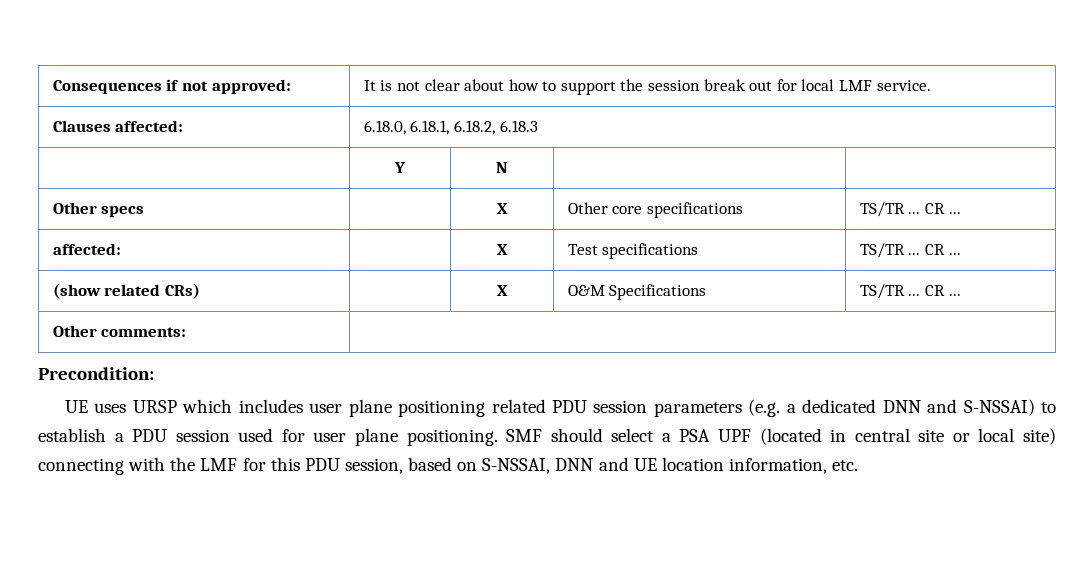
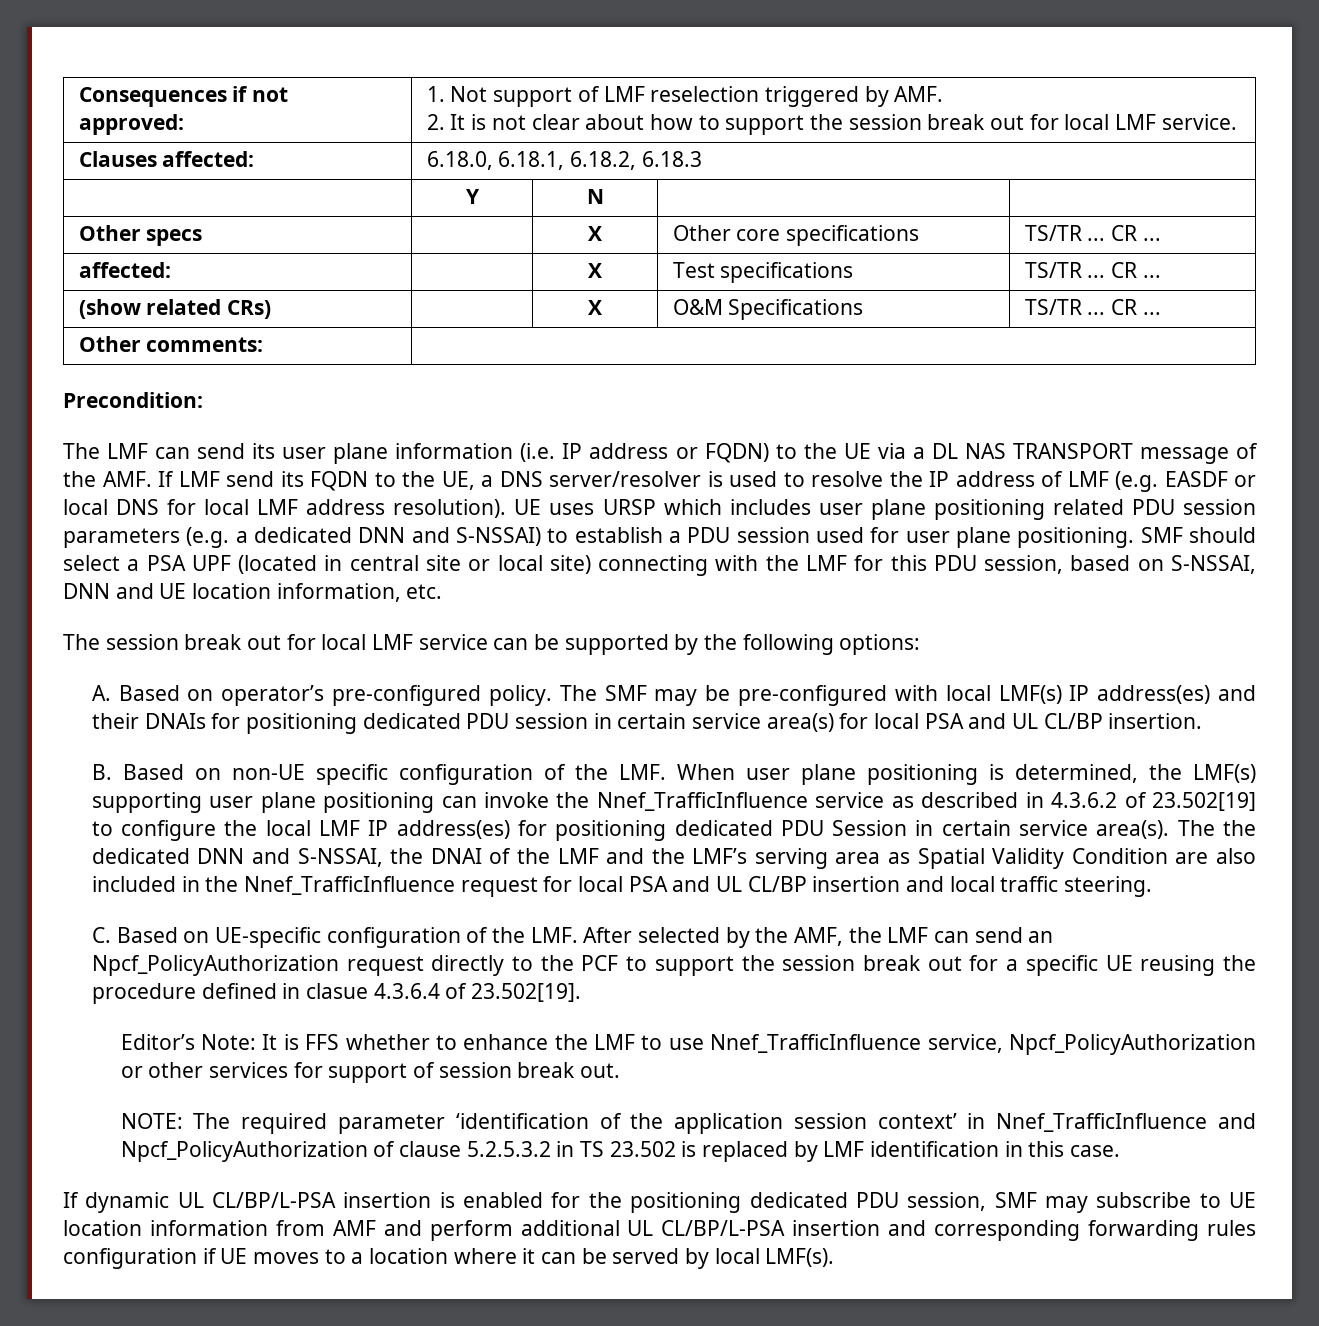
(291, 86) none -> [426,86,944,107] [426,114,445,130] 1. Not support of LMF reselection triggered by AMF. // 2.
(154, 373) none -> [63,443,1258,464] [63,471,1256,492] [63,499,507,518] The LMF can send its user plane information (i.e. IP address or FQDN) to the UE via a DL NAS TRANSPORT message of the AMF. If LMF send its FQDN to the UE, a DNS server/resolver is used to resolve the IP address of LMF (e.g. EASDF or local DNS for local LMF address resolution).
(859, 465) none -> [63,634,921,655] [91,685,1257,706] [91,713,1203,734] [91,764,1256,785] [91,792,1256,813] [91,820,1256,841] [91,848,1256,869] [91,876,1152,897] [91,927,1054,948] [91,955,1256,976] [91,983,581,1004] [120,1034,1256,1055] [120,1062,621,1083] [120,1113,1256,1134] [120,1141,1121,1162] [63,1192,1256,1213] [63,1220,1256,1241] [63,1248,835,1269] // The session break out for local LMF service can be supported by the following options: // A. Based on operator’s pre-configured policy. The SMF may be pre-configured with local LMF(s) IP address(es) and their DNAIs for positioning dedicated PDU session in certain service area(s) for local PSA and UL CL/BP insertion. // B. Based on non-UE specific configuration of the LMF. When user plane positioning is determined, the LMF(s) supporting user plane positioning can invoke the Nnef_TrafficInfluence service as described in 4.3.6.2 of 23.502[19] to configure the local LMF IP address(es) for positioning dedicated PDU Session in certain service area(s). The the dedicated DNN and S-NSSAI, the DNAI of the LMF and the LMF’s serving area as Spatial Validity Condition are also included in the Nnef_TrafficInfluence request for local PSA and UL CL/BP insertion and local traffic steering. // C. Based on UE-specific configuration of the LMF. After selected by the AMF, the LMF can send an Npcf_PolicyAuthorization request directly to the PCF to support the session break out for a specific UE reusing the procedure defined in clasue 4.3.6.4 of 23.502[19]. // Editor’s Note: It is FFS whether to enhance the LMF to use Nnef_TrafficInfluence service, Npcf_PolicyAuthorization or other services for support of session break out. // NOTE: The required parameter ‘identification of the application session context’ in Nnef_TrafficInfluence and Npcf_PolicyAuthorization of clause 5.2.5.3.2 in TS 23.502 is replaced by LMF identification in this case. // If dynamic UL CL/BP/L-PSA insertion is enabled for the positioning dedicated PDU session, SMF may subscribe to UE location information from AMF and perform additional UL CL/BP/L-PSA insertion and corresponding forwarding rules configuration if UE moves to a location where it can be served by local LMF(s).

